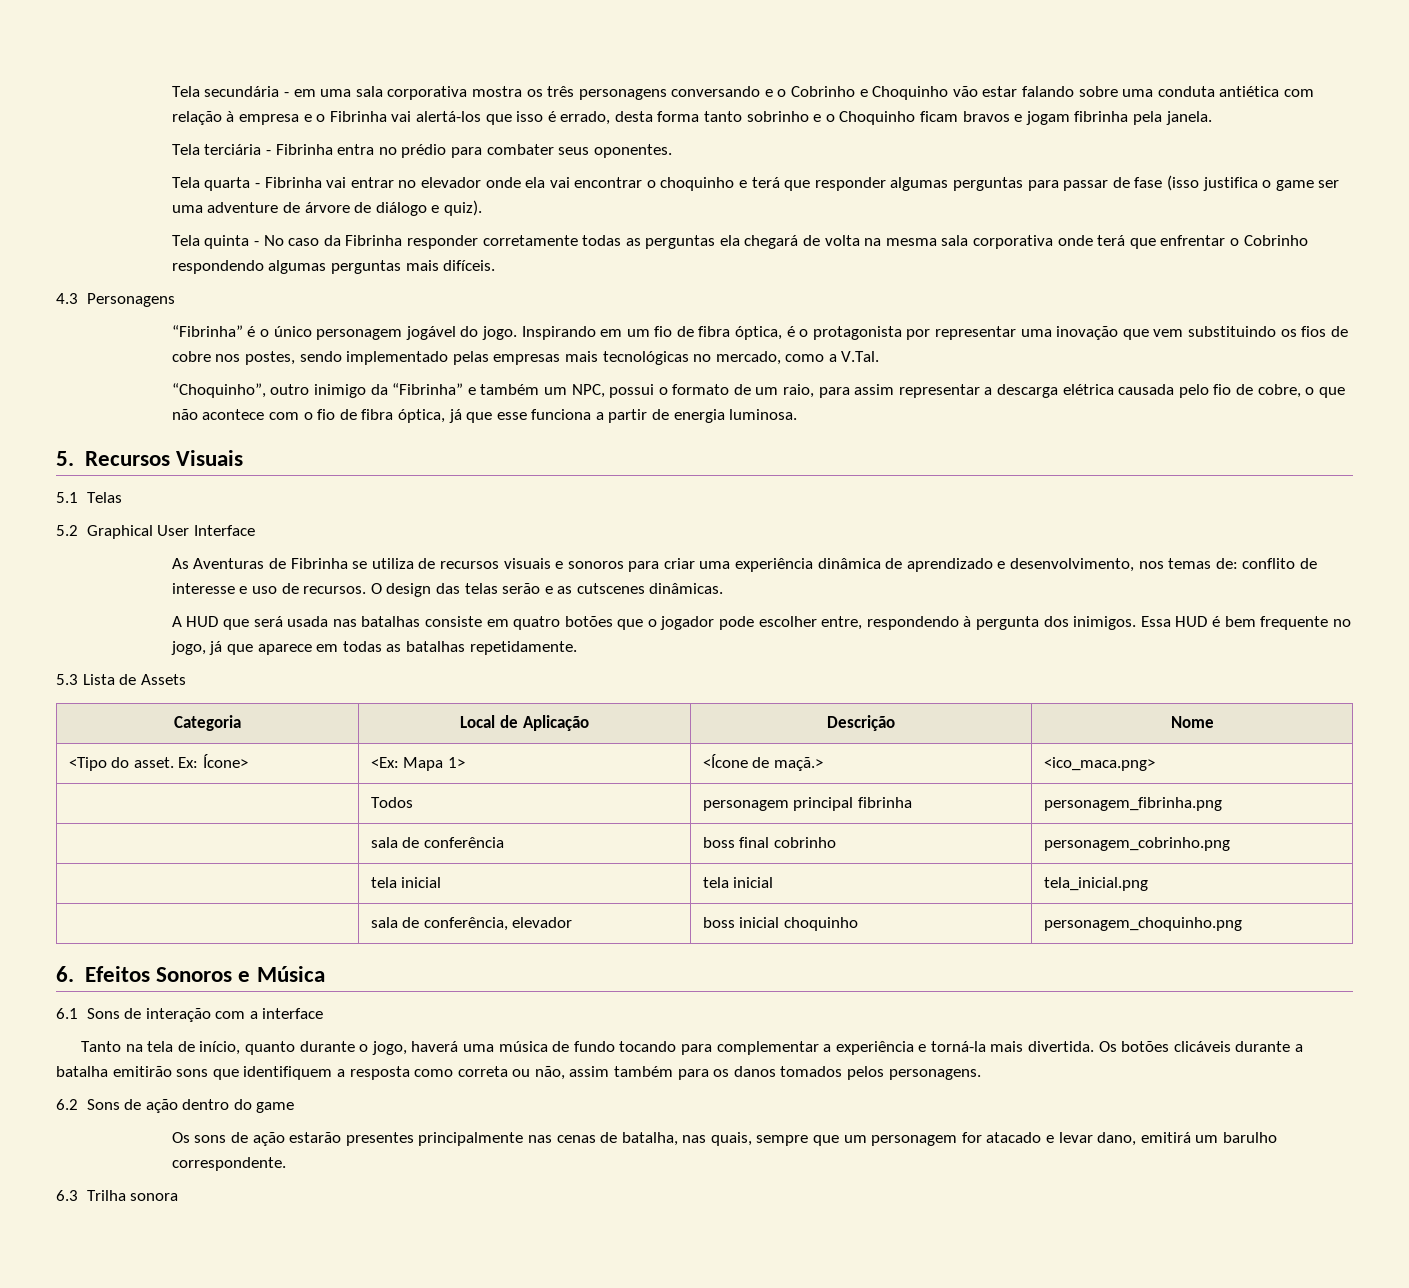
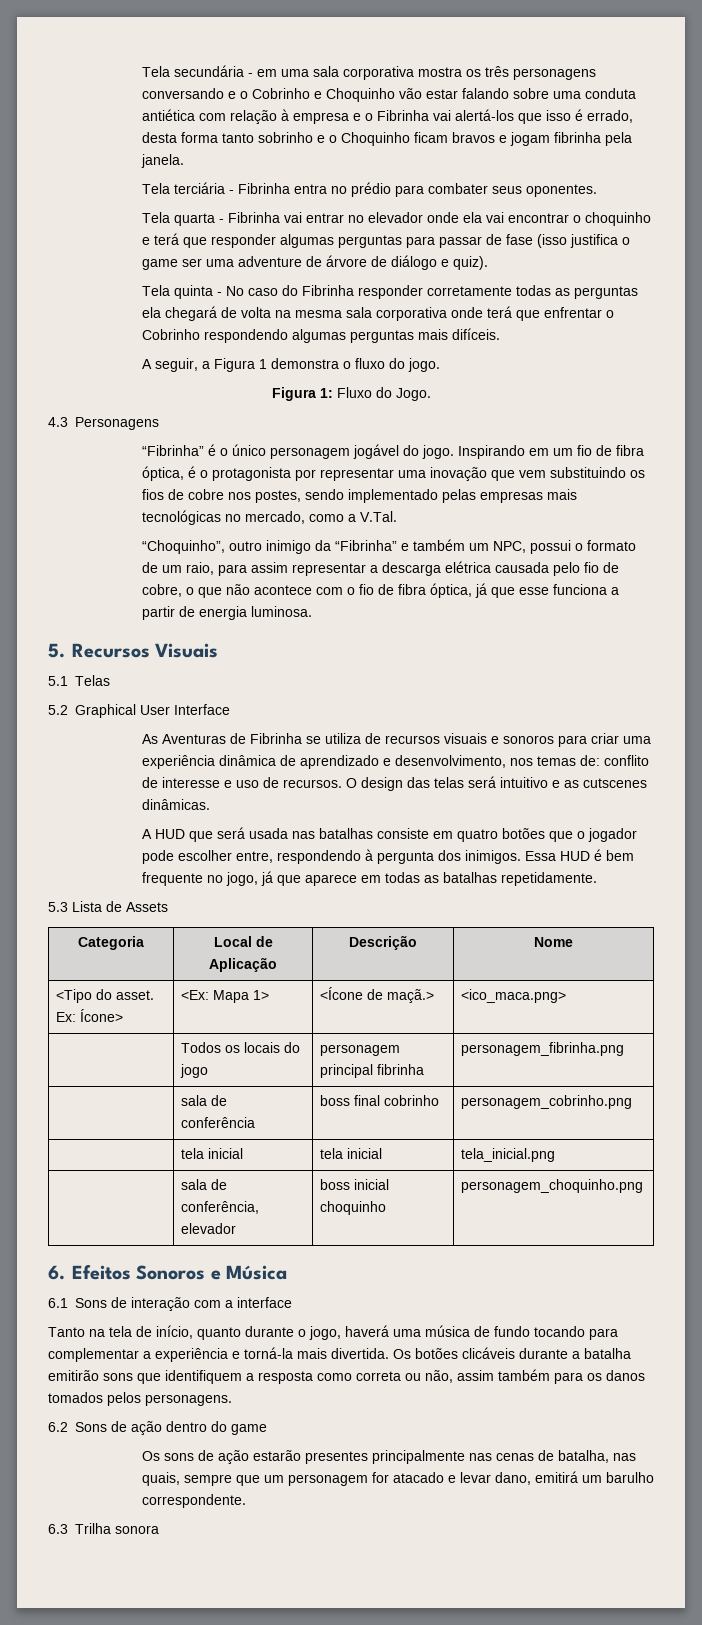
[323,235,341,246] da -> [281,285,298,296] do
(496, 265) none -> [141,358,440,372] [271,387,431,401] // A seguir, a Figura 1 demonstra o fluxo do jogo. // Figura 1: Fluxo do Jogo.
[502,583,541,594] serão -> [467,776,548,788] será intuitivo
(413, 802) none -> [225,1042,301,1053] [180,1064,209,1078] os locais do jogo

